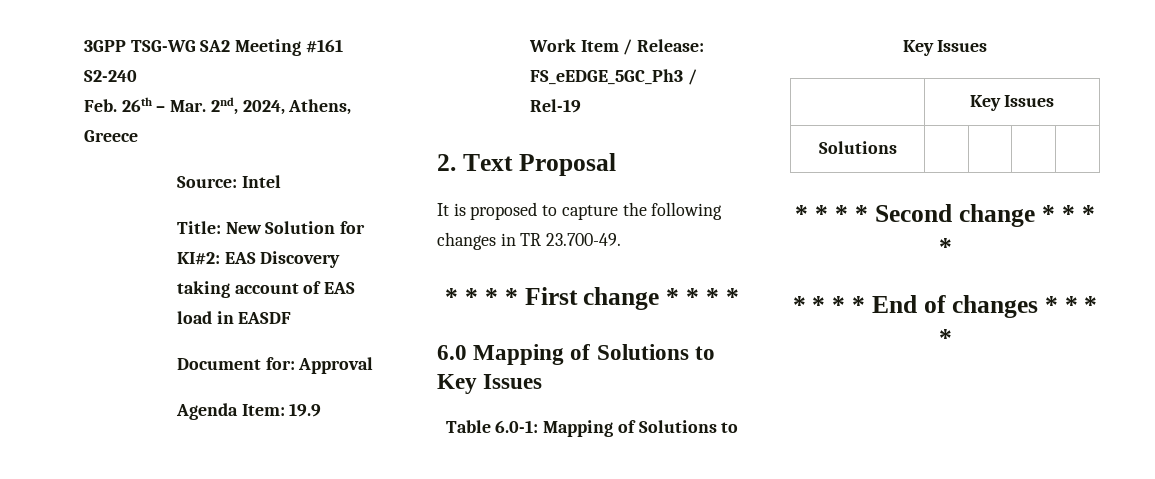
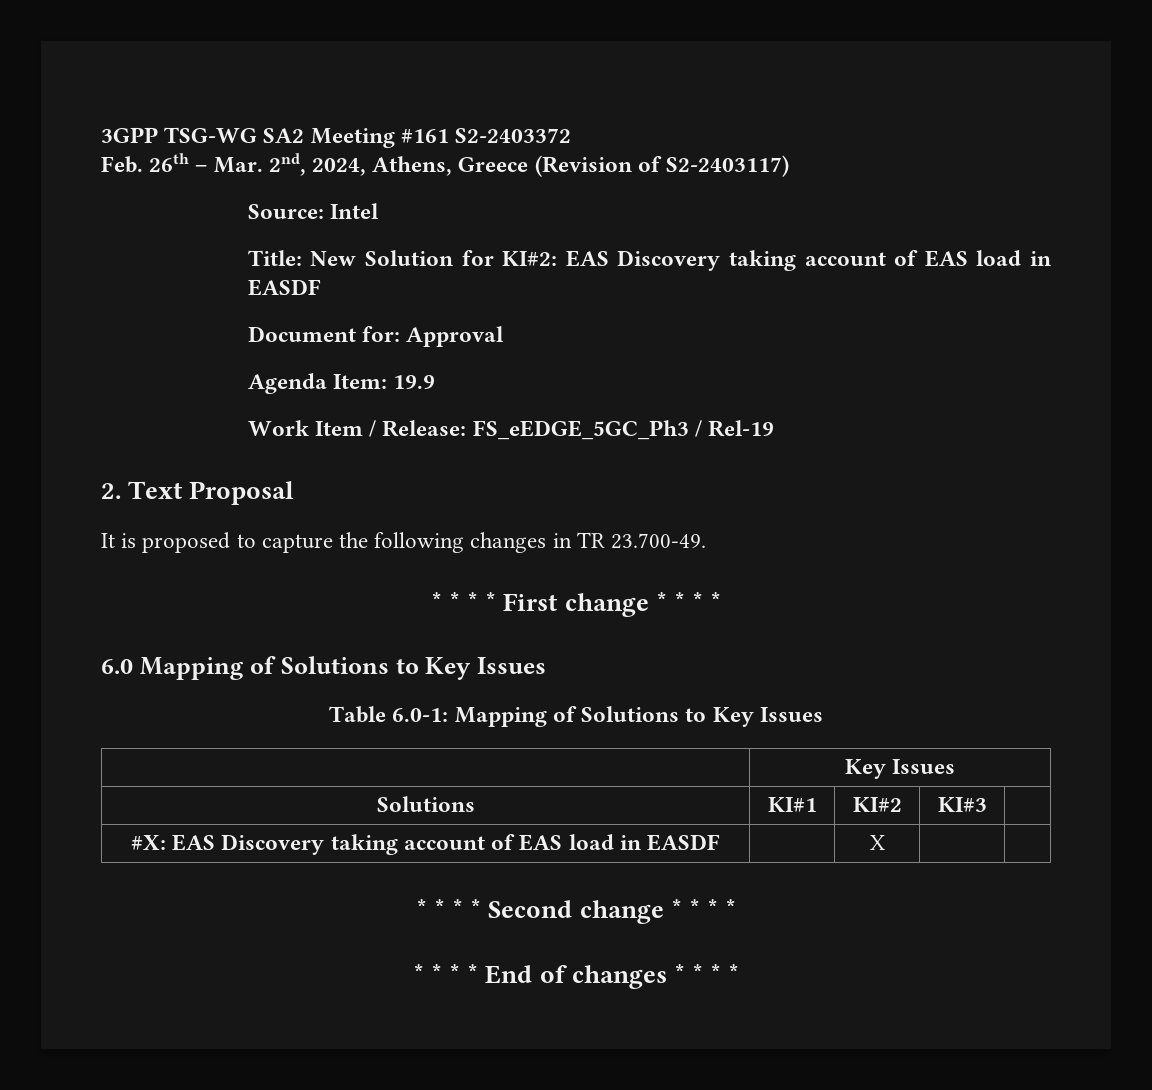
[84,70,137,82] S2-240 -> [455,128,572,143] S2-2403372
(138, 136) none -> [534,155,790,177] (Revision of S2-2403117)
(897, 147) | -> [767,797,817,812] [852,797,902,812] [937,797,987,812] [131,834,720,855] [869,835,885,850] KI#1 | KI#2 | KI#3 | // #X: EAS Discovery taking account of EAS load in EASDF | | X

